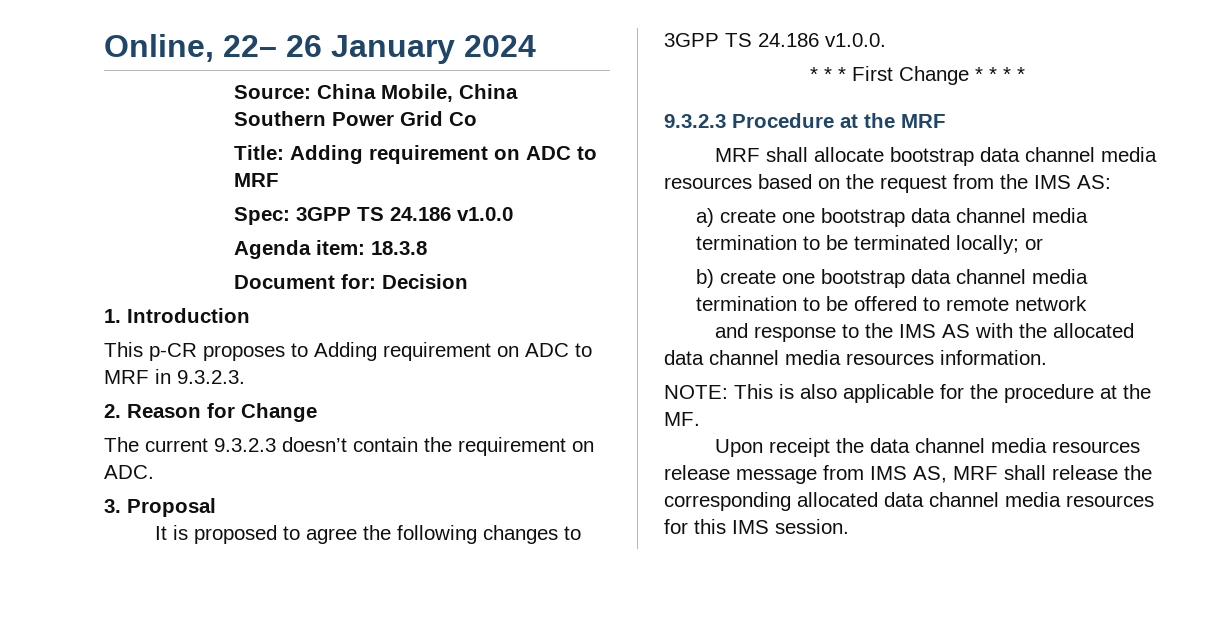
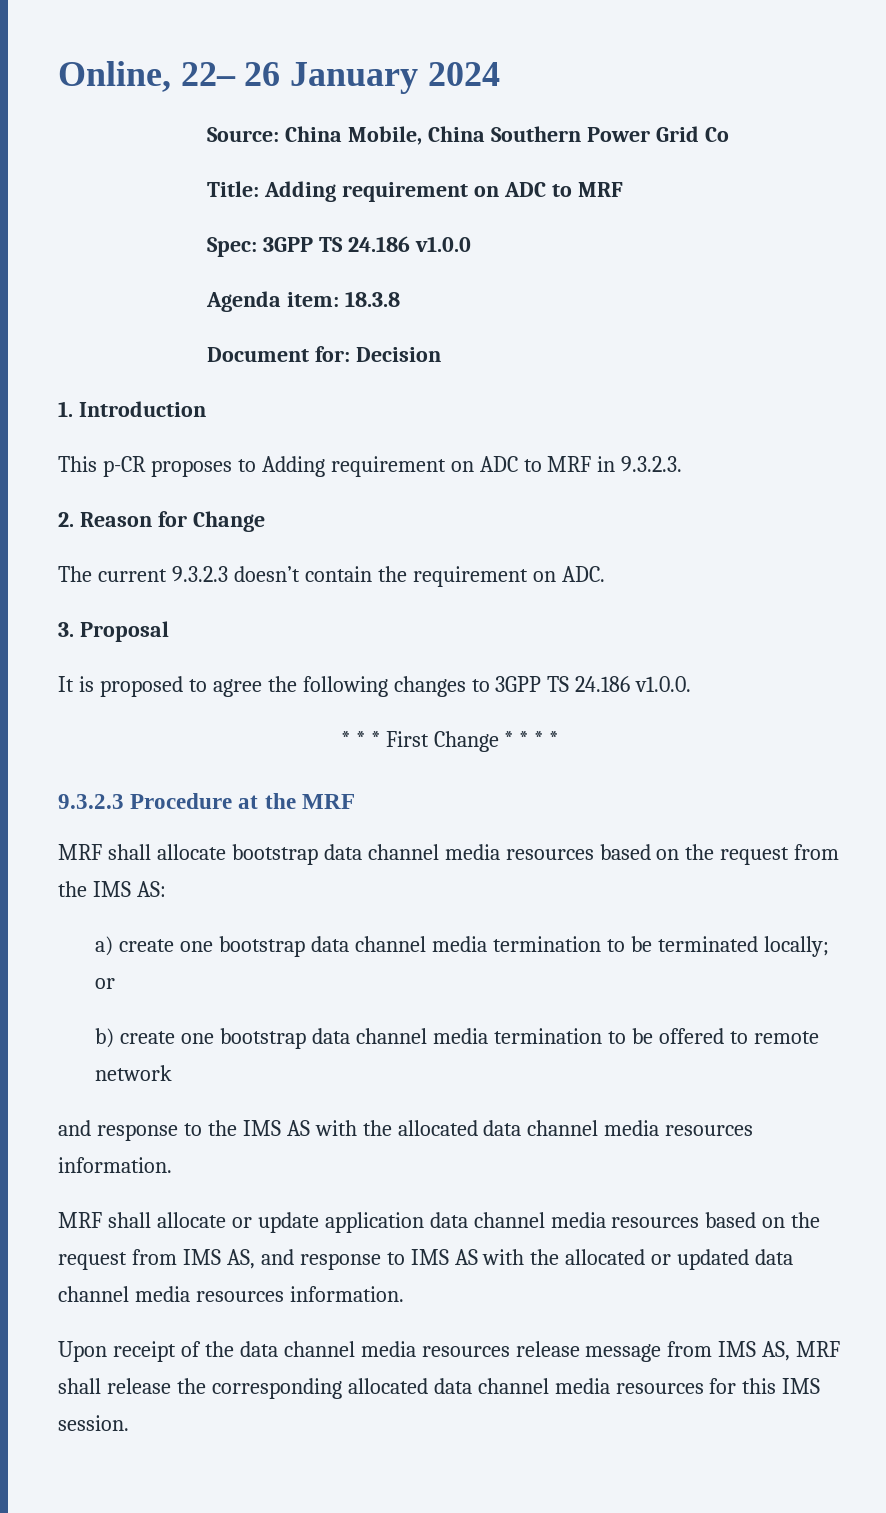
[664,384,1151,403] [664,412,700,426] NOTE: This is also applicable for the procedure at the MF. -> [58,1212,821,1233] [58,1249,794,1270] [58,1286,404,1302] MRF shall allocate or update application data channel media resources based on the request from IMS AS, and response to IMS AS with the allocated or updated data channel media resources information.
(831, 447) none -> [180,1341,201,1357] of

